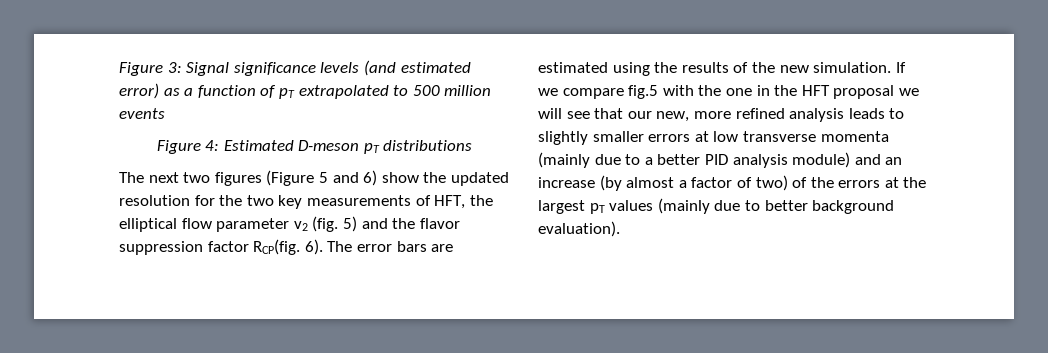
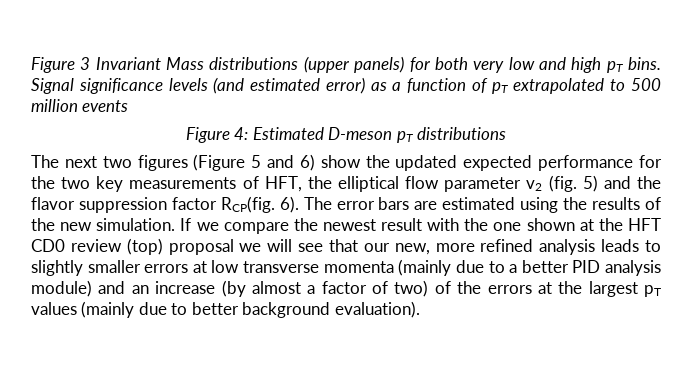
[119,62,182,76] Figure 3: -> [31,56,661,73] Figure 3 Invariant Mass distributions (upper panels) for both very low and high pT bins.
[119,195,190,206] resolution -> [463,155,634,171] expected performance
[628,85,830,99] fig.5 with the one in the HFT -> [293,218,661,231] [31,238,163,255] the newest result with the one shown at the HFT CD0 review (top)

